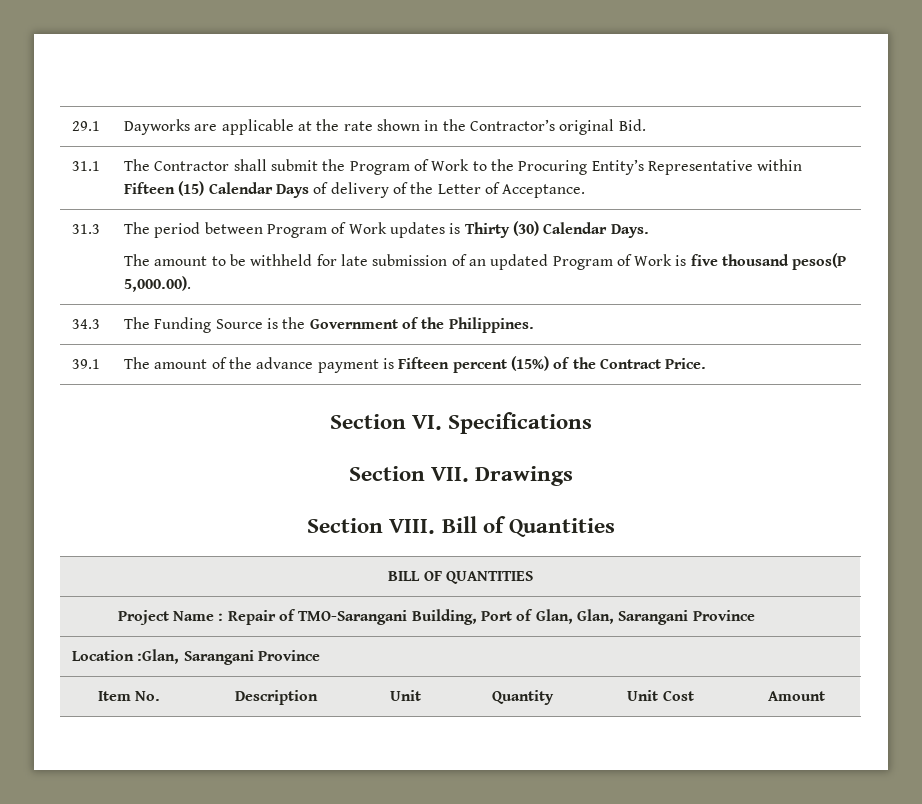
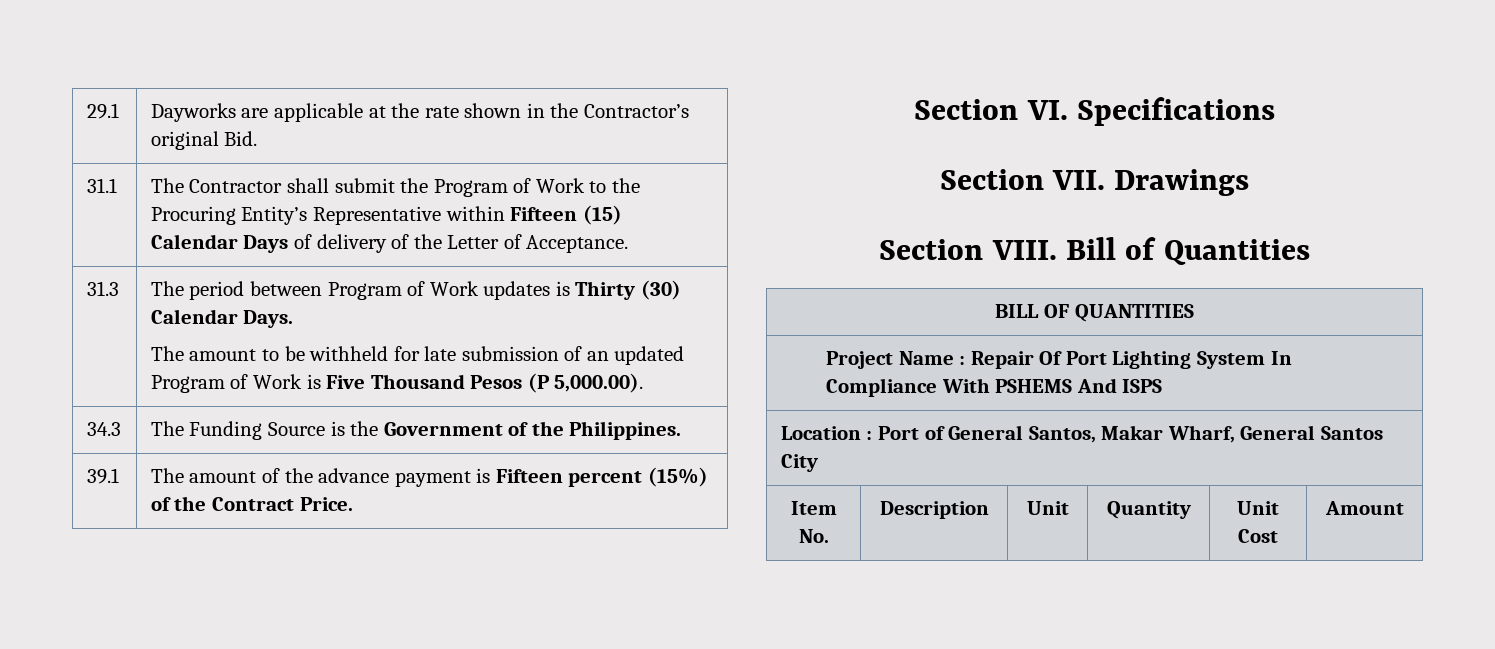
[690,253,847,270] five thousand pesos(P -> [326,373,550,393] Five Thousand Pesos (P
[279,609,755,625] [71,649,320,665] of TMO-Sarangani Building, Port of Glan, Glan, Sarangani Province // Location :Glan, Sarangani Province -> [1039,350,1292,369] [826,378,1163,397] [780,425,1383,443] [780,454,818,472] Of Port Lighting System In Compliance With PSHEMS And ISPS // Location : Port of General Santos, Makar Wharf, General Santos City

